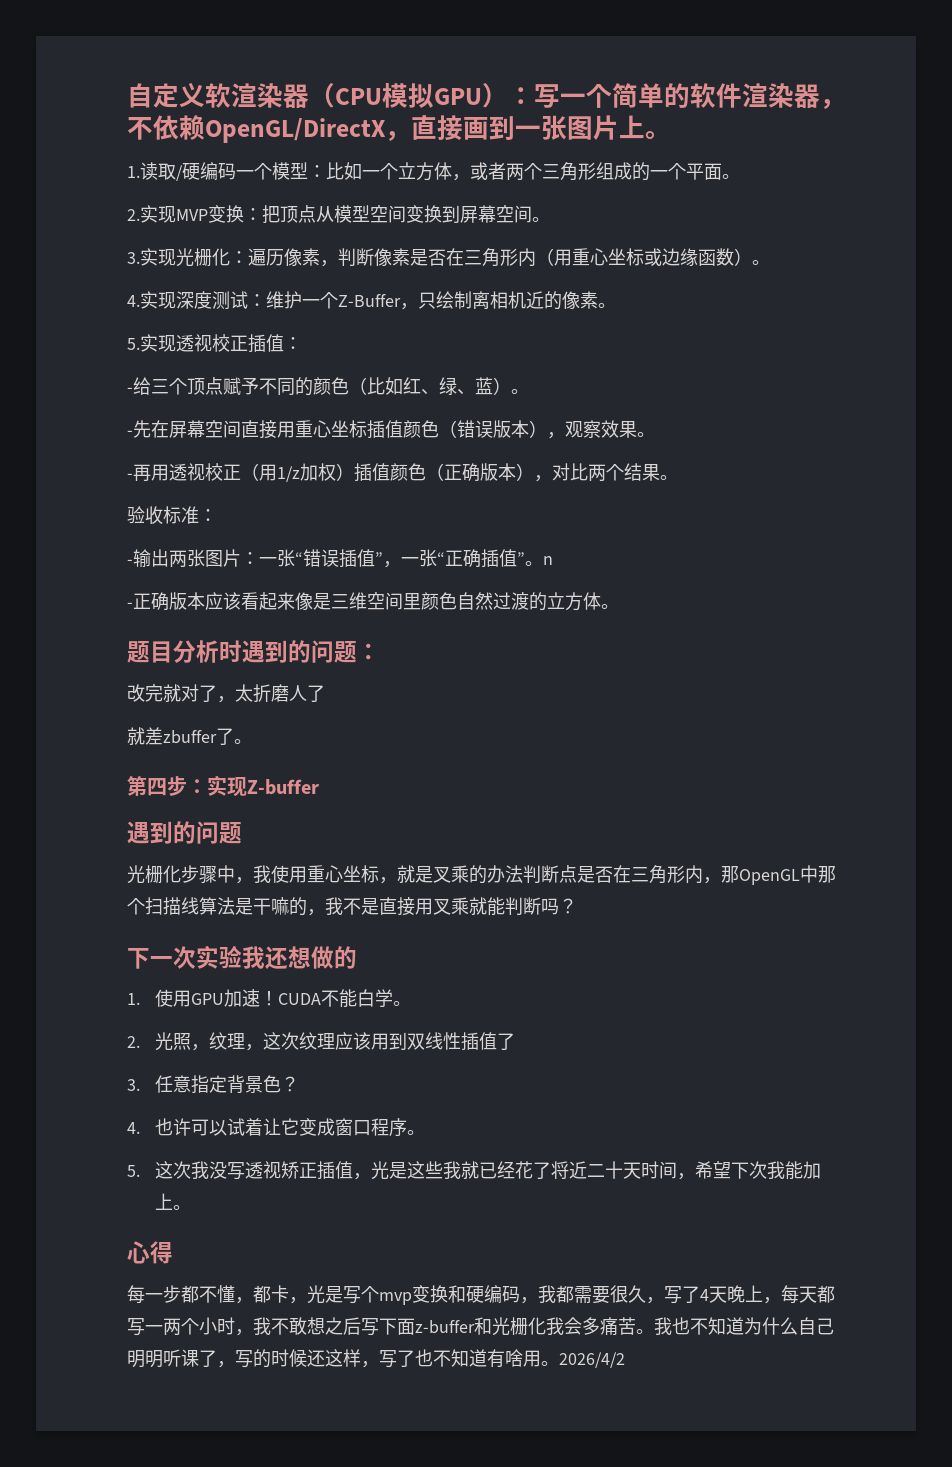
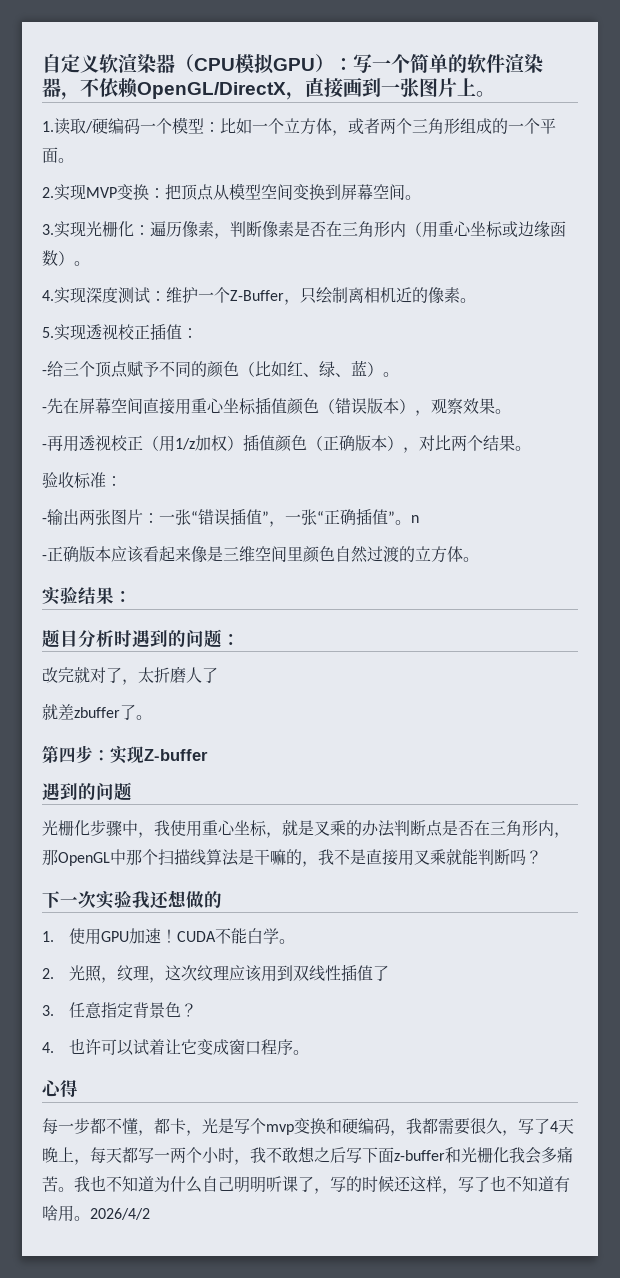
(619, 606) none -> [42,587,132,605] // 实验结果：
[127,1161,822,1180] [155,1193,192,1210] // 5.这次我没写透视矫正插值，光是这些我就已经花了将近二十天时间，希望下次我能加上。 -> (309, 1052) none

